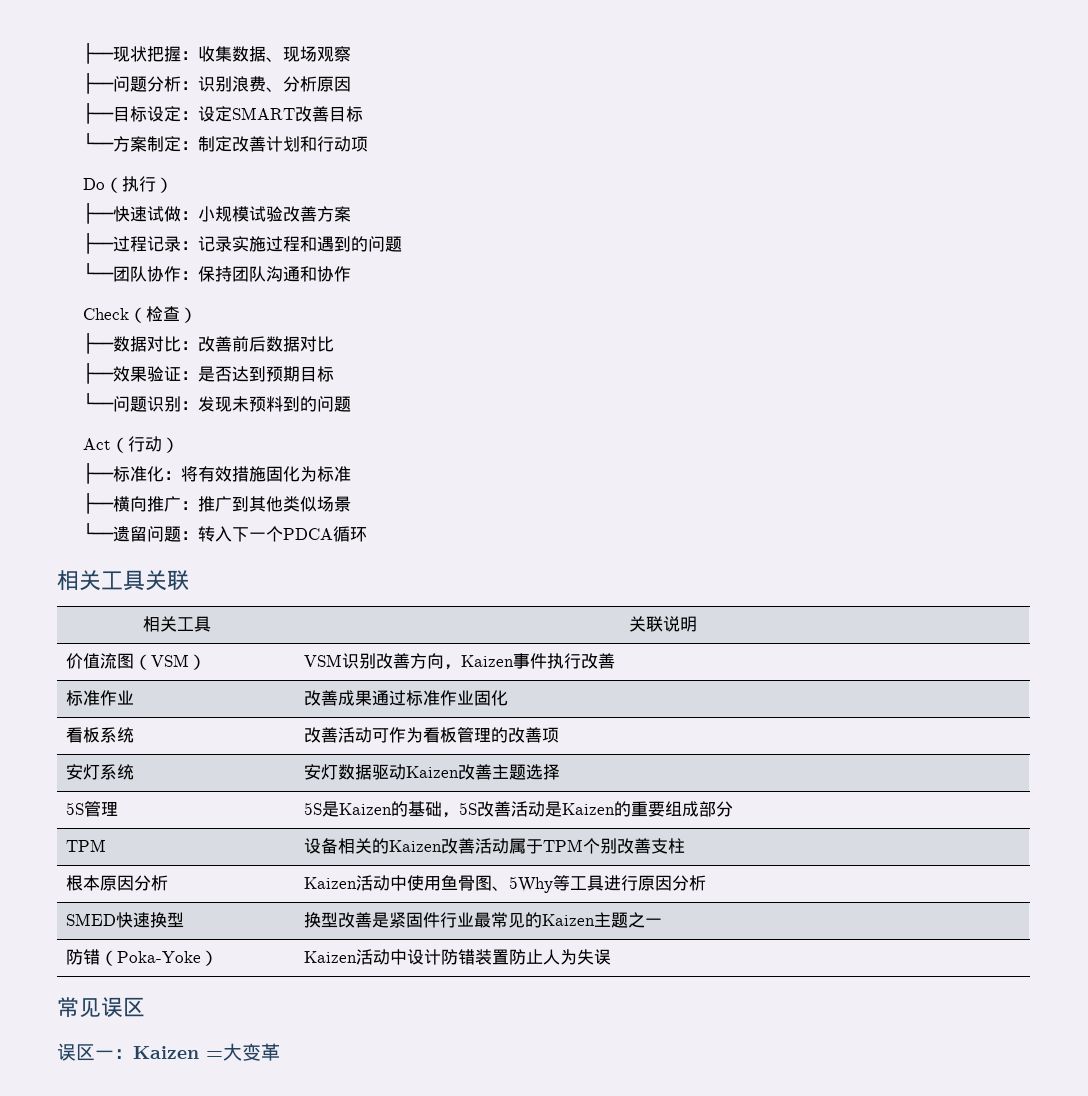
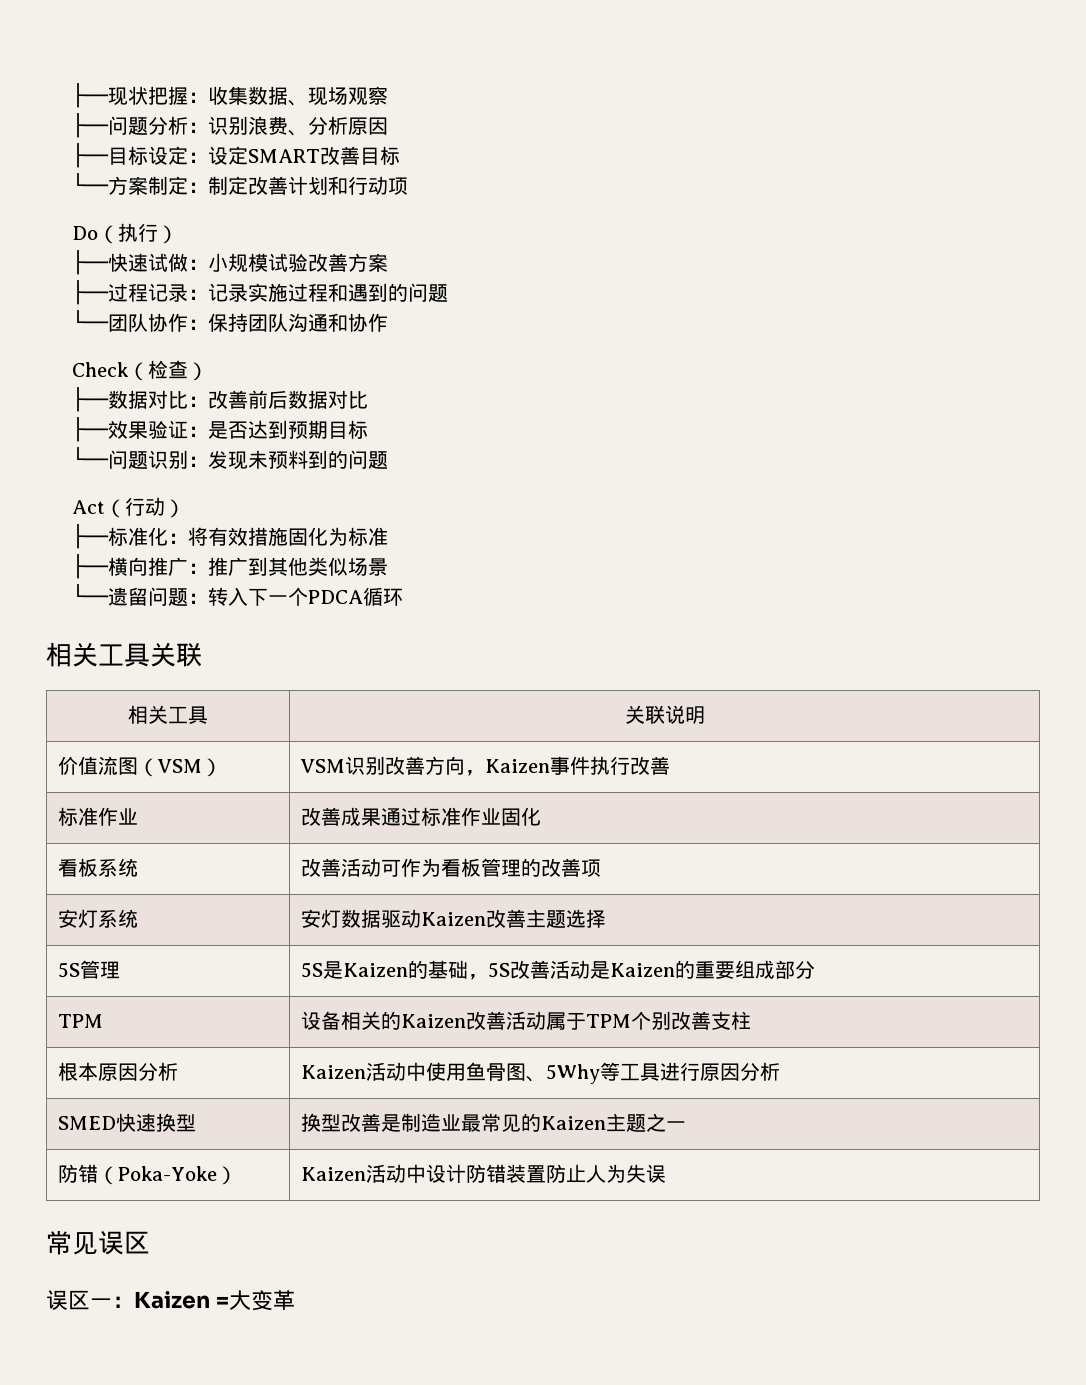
[388,912,457,928] 紧固件行 -> [401,1113,442,1132] 制造

